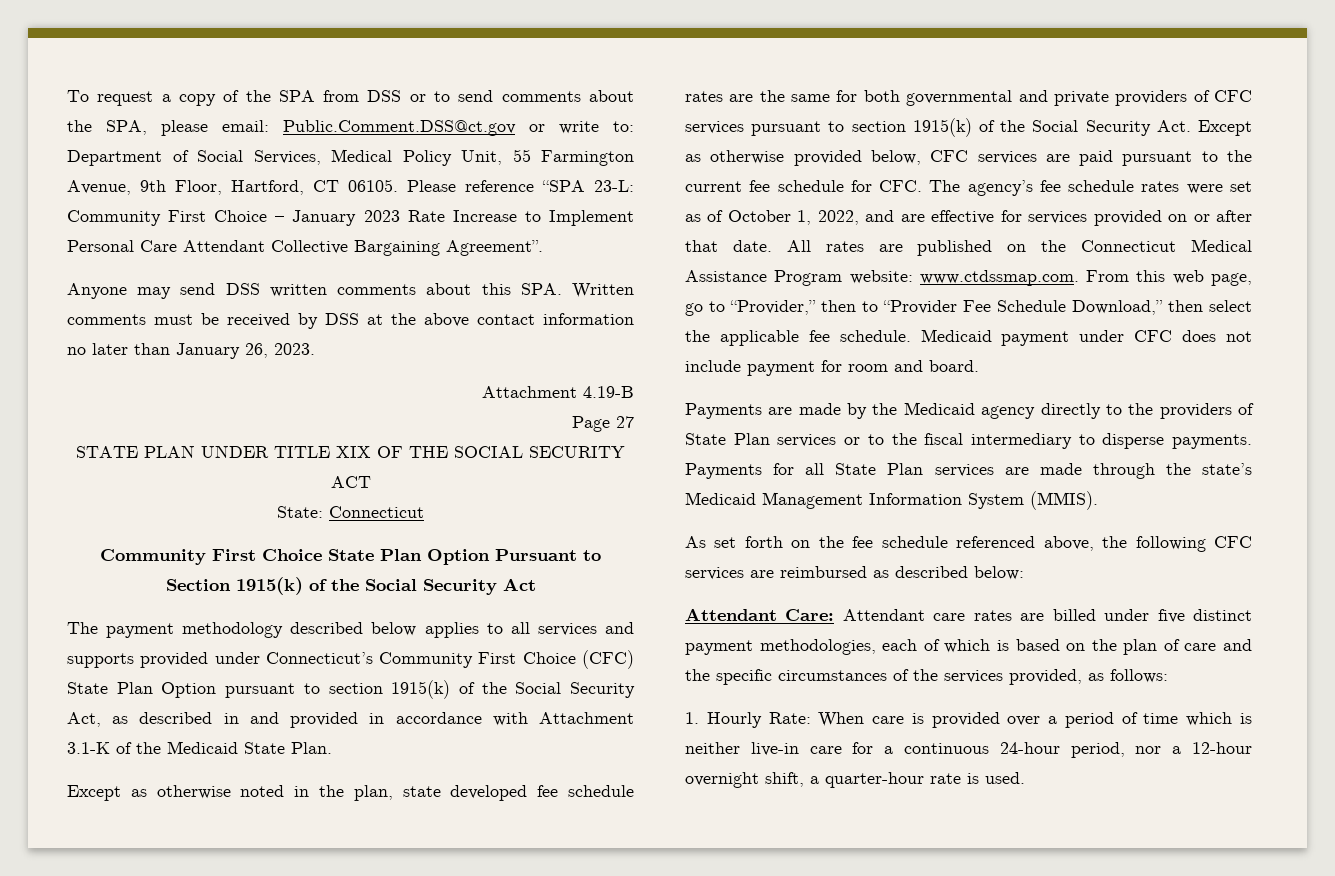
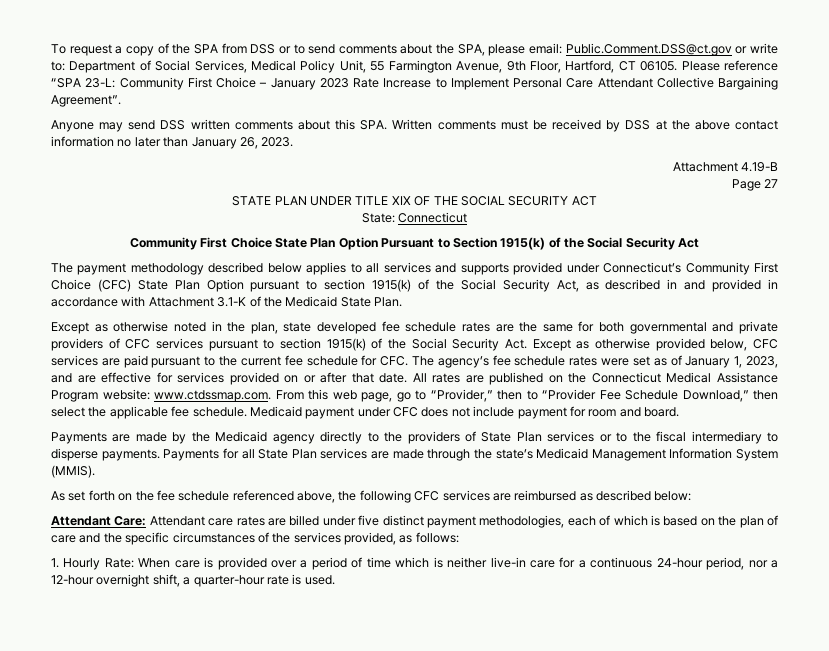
[727,210,859,225] October 1, 2022, -> [685,356,779,368] January 1, 2023,

